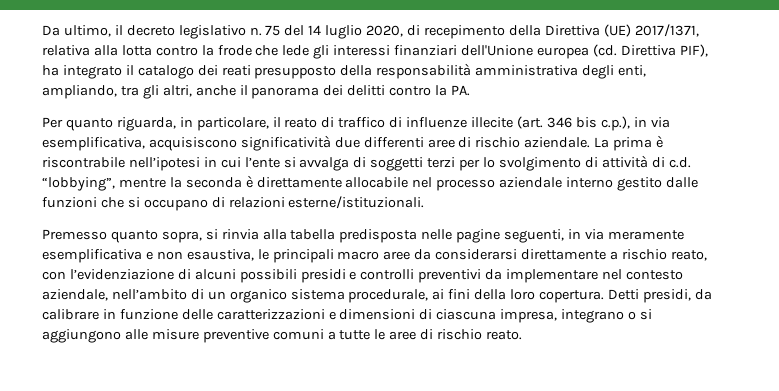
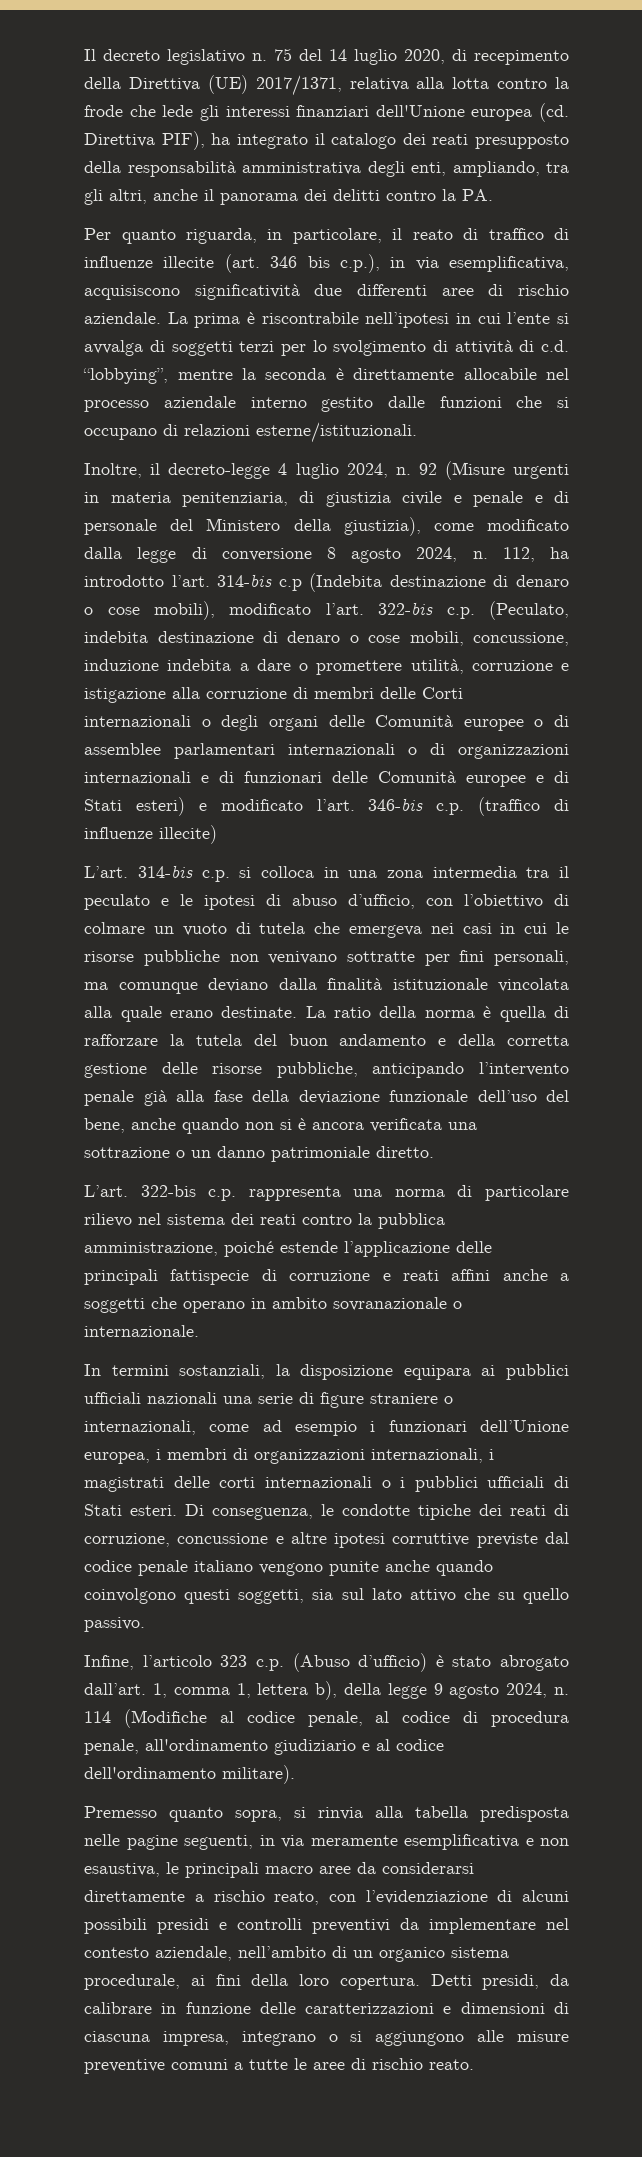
[41,25,123,37] Da ultimo, il -> [84,49,97,61] Il
(425, 202) none -> [84,461,570,480] [84,491,569,507] [84,517,569,536] [84,547,569,563] [84,573,569,592] [84,601,569,620] [84,631,569,646] [84,659,569,675] [84,687,464,703] [84,715,569,731] [84,743,569,759] [84,771,569,787] [84,797,569,816] [84,825,218,844] [84,865,570,882] [84,894,569,910] [84,922,569,938] [84,950,569,966] [84,978,569,994] [84,1006,570,1022] [84,1034,569,1046] [84,1062,569,1078] [84,1090,569,1106] [84,1118,478,1134] [84,1146,435,1162] [84,1185,569,1201] [84,1213,446,1229] [84,1241,493,1257] [84,1269,569,1285] [84,1297,463,1313] [84,1325,200,1337] [84,1364,569,1380] [84,1392,454,1408] [84,1420,569,1436] [84,1448,495,1464] [84,1476,569,1492] [84,1504,569,1520] [84,1532,569,1548] [84,1560,494,1576] [84,1588,570,1604] [84,1617,146,1632] [84,1653,569,1672] [84,1681,569,1700] [84,1709,569,1728] [84,1739,445,1755] [84,1765,296,1784] // Inoltre, il decreto-legge 4 luglio 2024, n. 92 (Misure urgenti in materia penitenziaria, di giustizia civile e penale e di personale del Ministero della giustizia), come modificato dalla legge di conversione 8 agosto 2024, n. 112, ha introdotto l’art. 314-bis c.p (Indebita destinazione di denaro o cose mobili), modificato l’art. 322-bis c.p. (Peculato, indebita destinazione di denaro o cose mobili, concussione, induzione indebita a dare o promettere utilità, corruzione e istigazione alla corruzione di membri delle Corti internazionali o degli organi delle Comunità europee o di assemblee parlamentari internazionali o di organizzazioni internazionali e di funzionari delle Comunità europee e di Stati esteri) e modificato l’art. 346-bis c.p. (traffico di influenze illecite) // L’art. 314-bis c.p. si colloca in una zona intermedia tra il peculato e le ipotesi di abuso d’ufficio, con l’obiettivo di colmare un vuoto di tutela che emergeva nei casi in cui le risorse pubbliche non venivano sottratte per fini personali, ma comunque deviano dalla finalità istituzionale vincolata alla quale erano destinate. La ratio della norma è quella di rafforzare la tutela del buon andamento e della corretta gestione delle risorse pubbliche, anticipando l’intervento penale già alla fase della deviazione funzionale dell’uso del bene, anche quando non si è ancora verificata una sottrazione o un danno patrimoniale diretto. // L’art. 322-bis c.p. rappresenta una norma di particolare rilievo nel sistema dei reati contro la pubblica amministrazione, poiché estende l’applicazione delle principali fattispecie di corruzione e reati affini anche a soggetti che operano in ambito sovranazionale o internazionale. // In termini sostanziali, la disposizione equipara ai pubblici ufficiali nazionali una serie di figure straniere o internazionali, come ad esempio i funzionari dell’Unione europea, i membri di organizzazioni internazionali, i magistrati delle corti internazionali o i pubblici ufficiali di Stati esteri. Di conseguenza, le condotte tipiche dei reati di corruzione, concussione e altre ipotesi corruttive previste dal codice penale italiano vengono punite anche quando coinvolgono questi soggetti, sia sul lato attivo che su quello passivo. // Infine, l’articolo 323 c.p. (Abuso d’ufficio) è stato abrogato dall’art. 1, comma 1, lettera b), della legge 9 agosto 2024, n. 114 (Modifiche al codice penale, al codice di procedura penale, all'ordinamento giudiziario e al codice dell'ordinamento militare).

